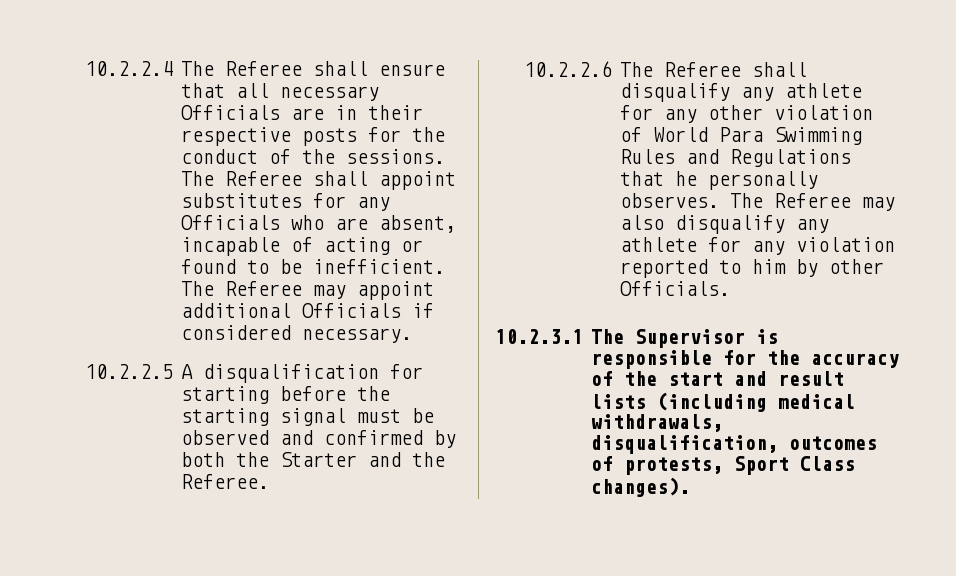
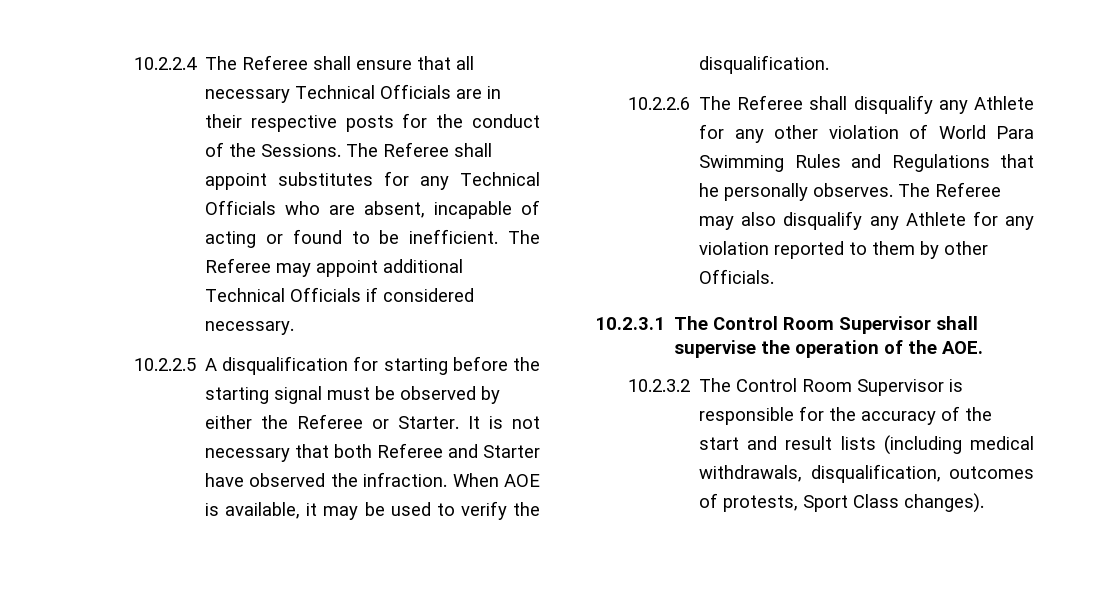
(380, 93) none -> [294,85,375,99] Technical
[346,149,446,164] sessions. -> [260,144,341,157] Sessions.
(391, 204) none -> [460,172,541,186] Technical
(292, 310) none -> [204,288,285,302] Technical
[280,430,457,448] [181,452,446,467] [181,474,270,489] and confirmed by both the Starter and the Referee. -> [480,386,500,404] [204,414,540,429] [204,443,540,462] [204,472,540,487] [204,501,541,520] [698,55,829,74] by either the Referee or Starter. It is not necessary that both Referee and Starter have observed the infraction. When AOE is available, it may be used to verify the disqualification.
[785,83,863,98] athlete -> [974,96,1034,110] Athlete
[620,237,698,252] athlete -> [905,212,966,226] Athlete
[752,259,787,274] him -> [871,241,915,255] them
(625, 336) none -> [713,316,979,334] [674,340,984,358] [627,378,852,392] Control Room Supervisor shall supervise the operation of the AOE. // 10.2.3.2 The Control Room

